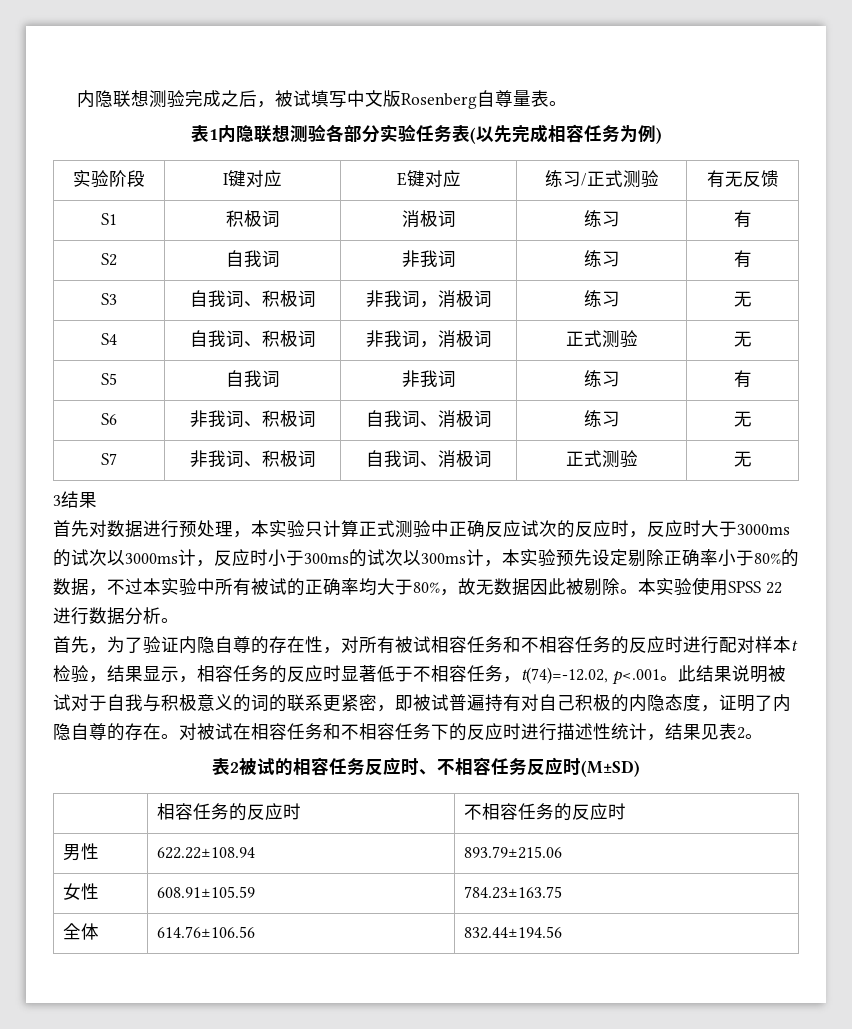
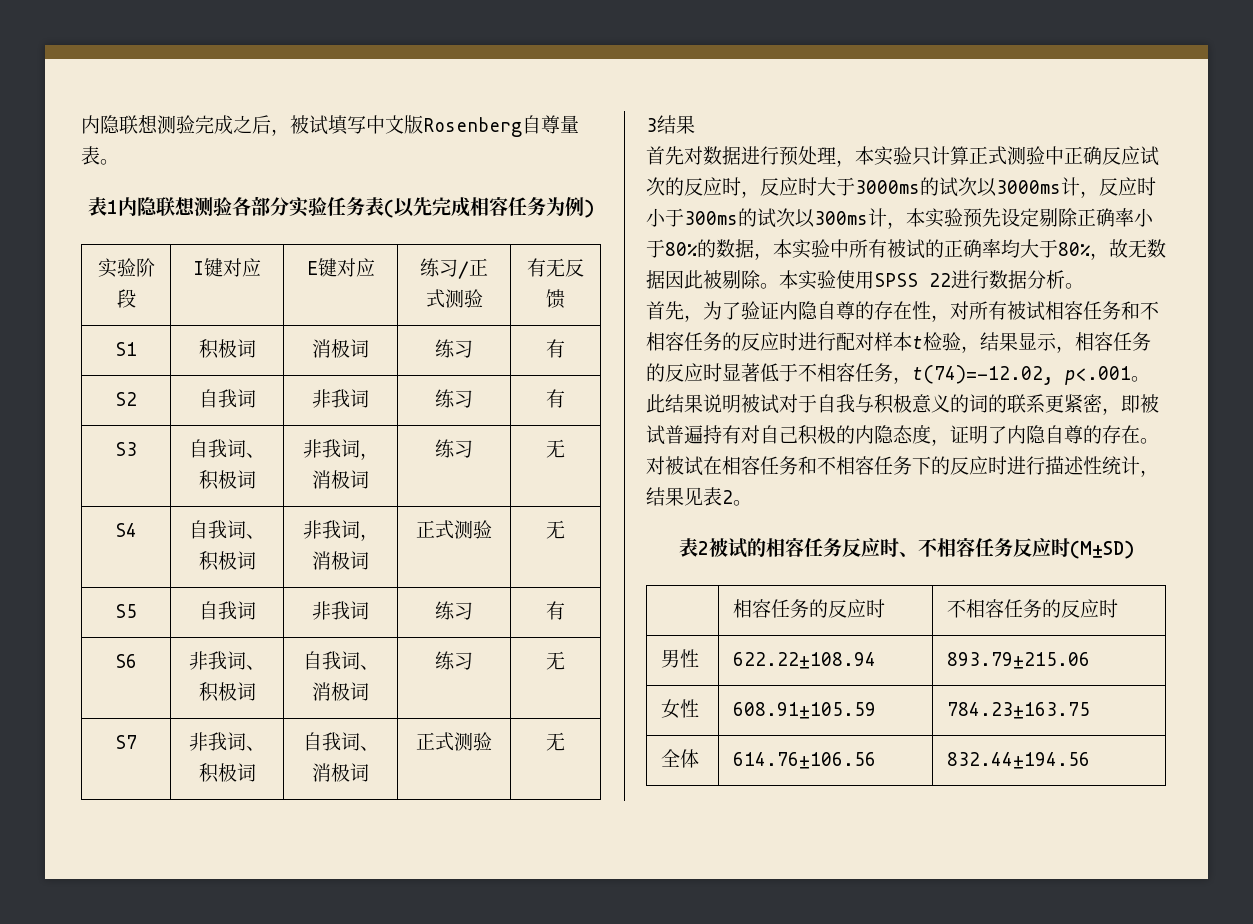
[107,578,143,595] 不过 -> (773, 256) none

